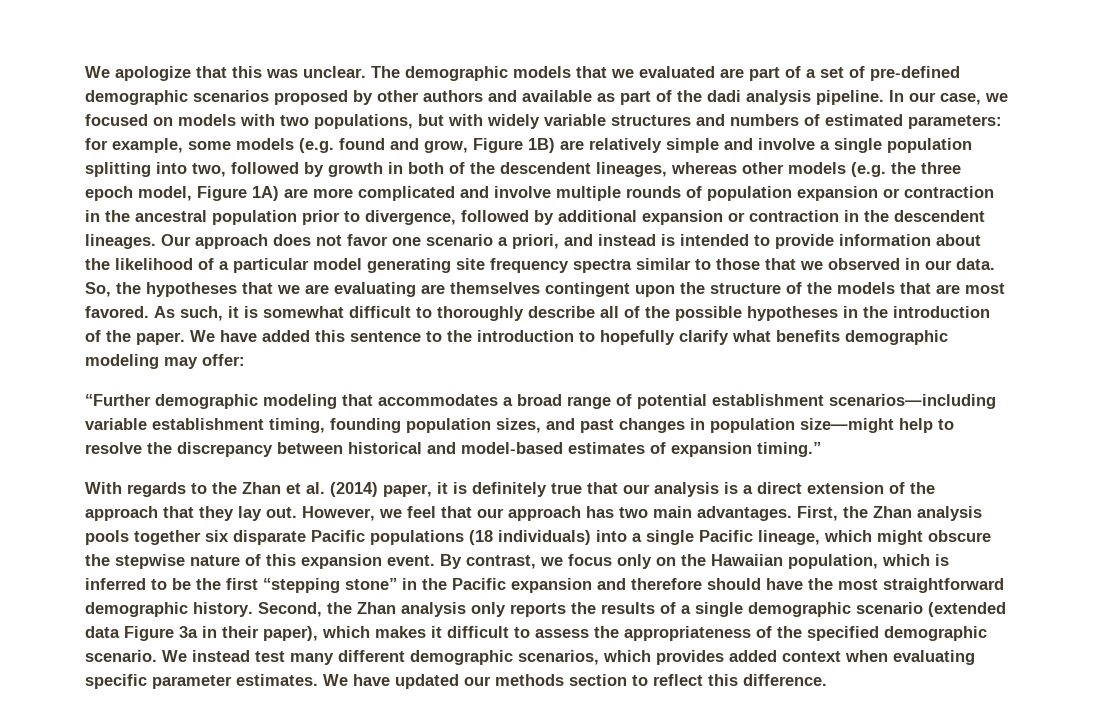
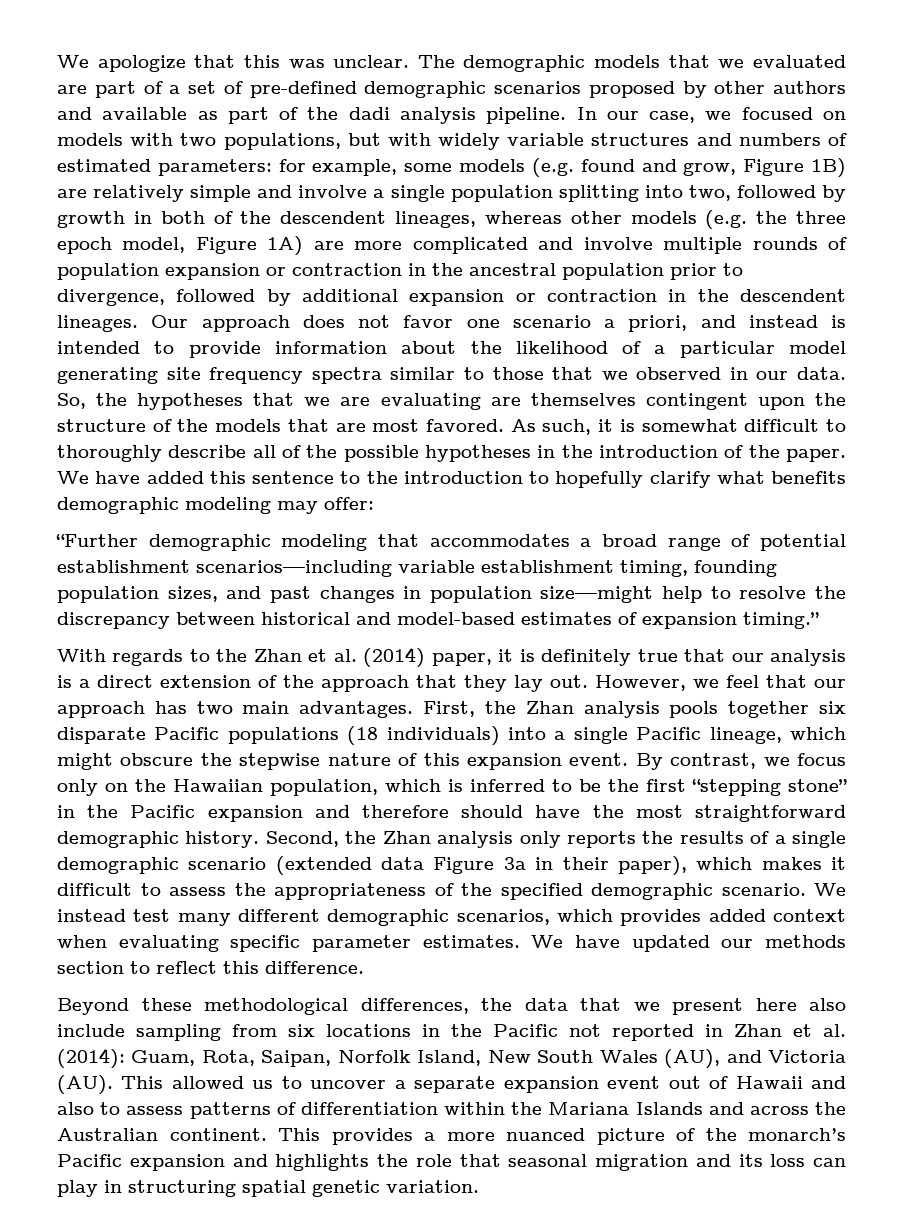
(827, 680) none -> [57,998,846,1015] [57,1024,846,1041] [57,1048,847,1069] [57,1075,846,1095] [57,1102,846,1119] [57,1128,846,1145] [57,1154,846,1171] [57,1180,479,1197] // Beyond these methodological differences, the data that we present here also include sampling from six locations in the Pacific not reported in Zhan et al. (2014): Guam, Rota, Saipan, Norfolk Island, New South Wales (AU), and Victoria (AU). This allowed us to uncover a separate expansion event out of Hawaii and also to assess patterns of differentiation within the Mariana Islands and across the Australian continent. This provides a more nuanced picture of the monarch’s Pacific expansion and highlights the role that seasonal migration and its loss can play in structuring spatial genetic variation.

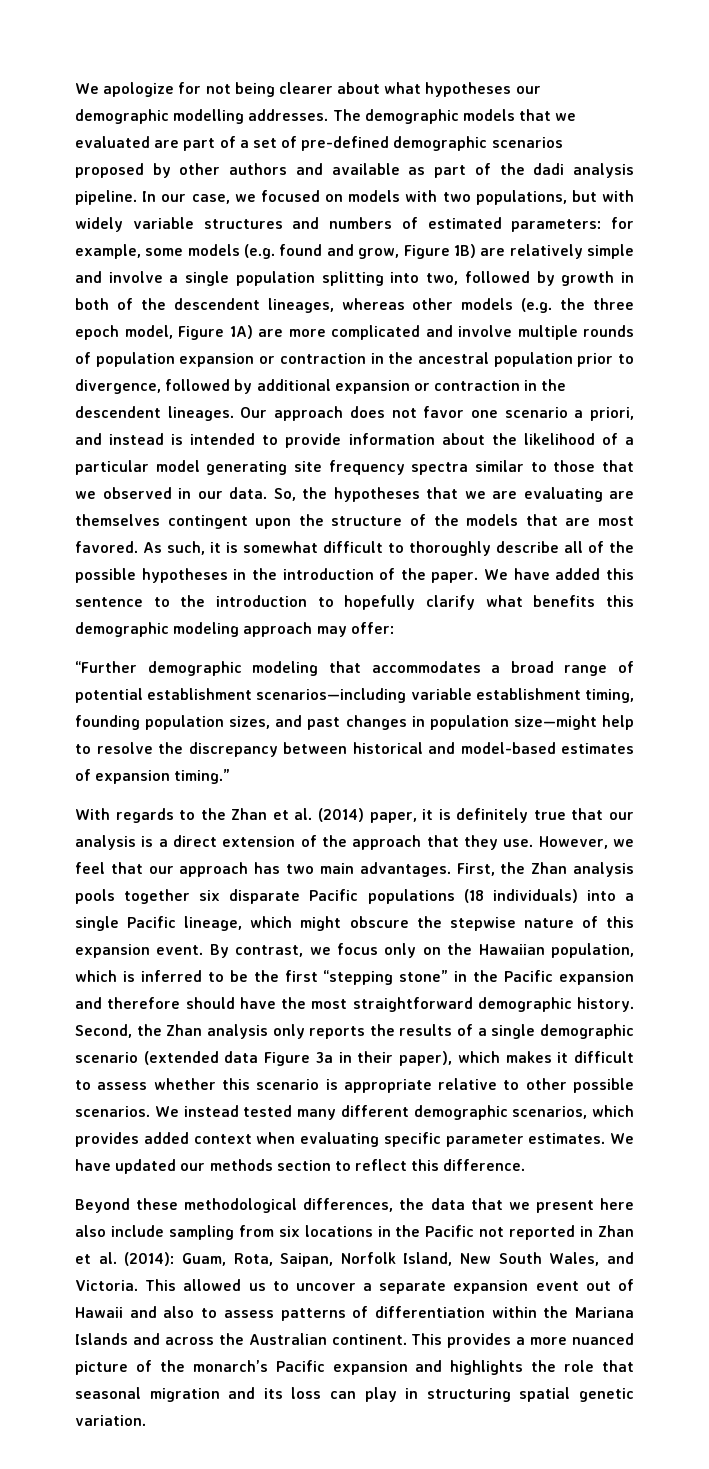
[194,55,410,68] that this was unclear. -> [178,82,541,97] [75,109,329,124] for not being clearer about what hypotheses our demographic modelling addresses.
[57,497,271,514] demographic modeling -> [606,595,634,607] [75,622,313,637] this demographic modeling approach
[514,675,588,692] lay out. -> [503,839,534,847] use.
[234,883,806,900] the appropriateness of the specified demographic scenario. -> [153,1078,634,1093] [75,1106,150,1117] whether this scenario is appropriate relative to other possible scenarios.
[133,909,171,922] test -> [243,1105,293,1117] tested
[599,1049,847,1069] [57,1075,113,1095] Wales (AU), and Victoria (AU). -> [549,1252,634,1266] [75,1280,138,1291] Wales, and Victoria.

